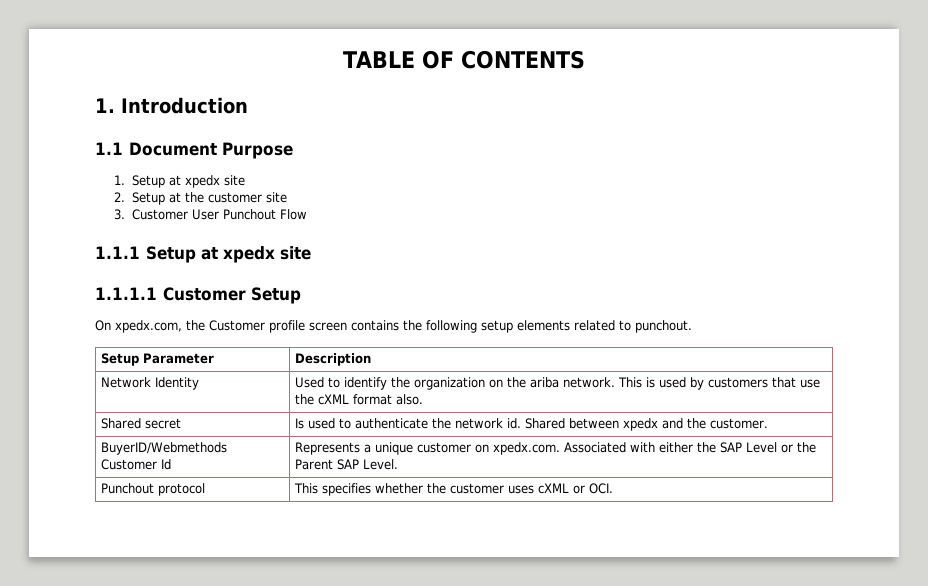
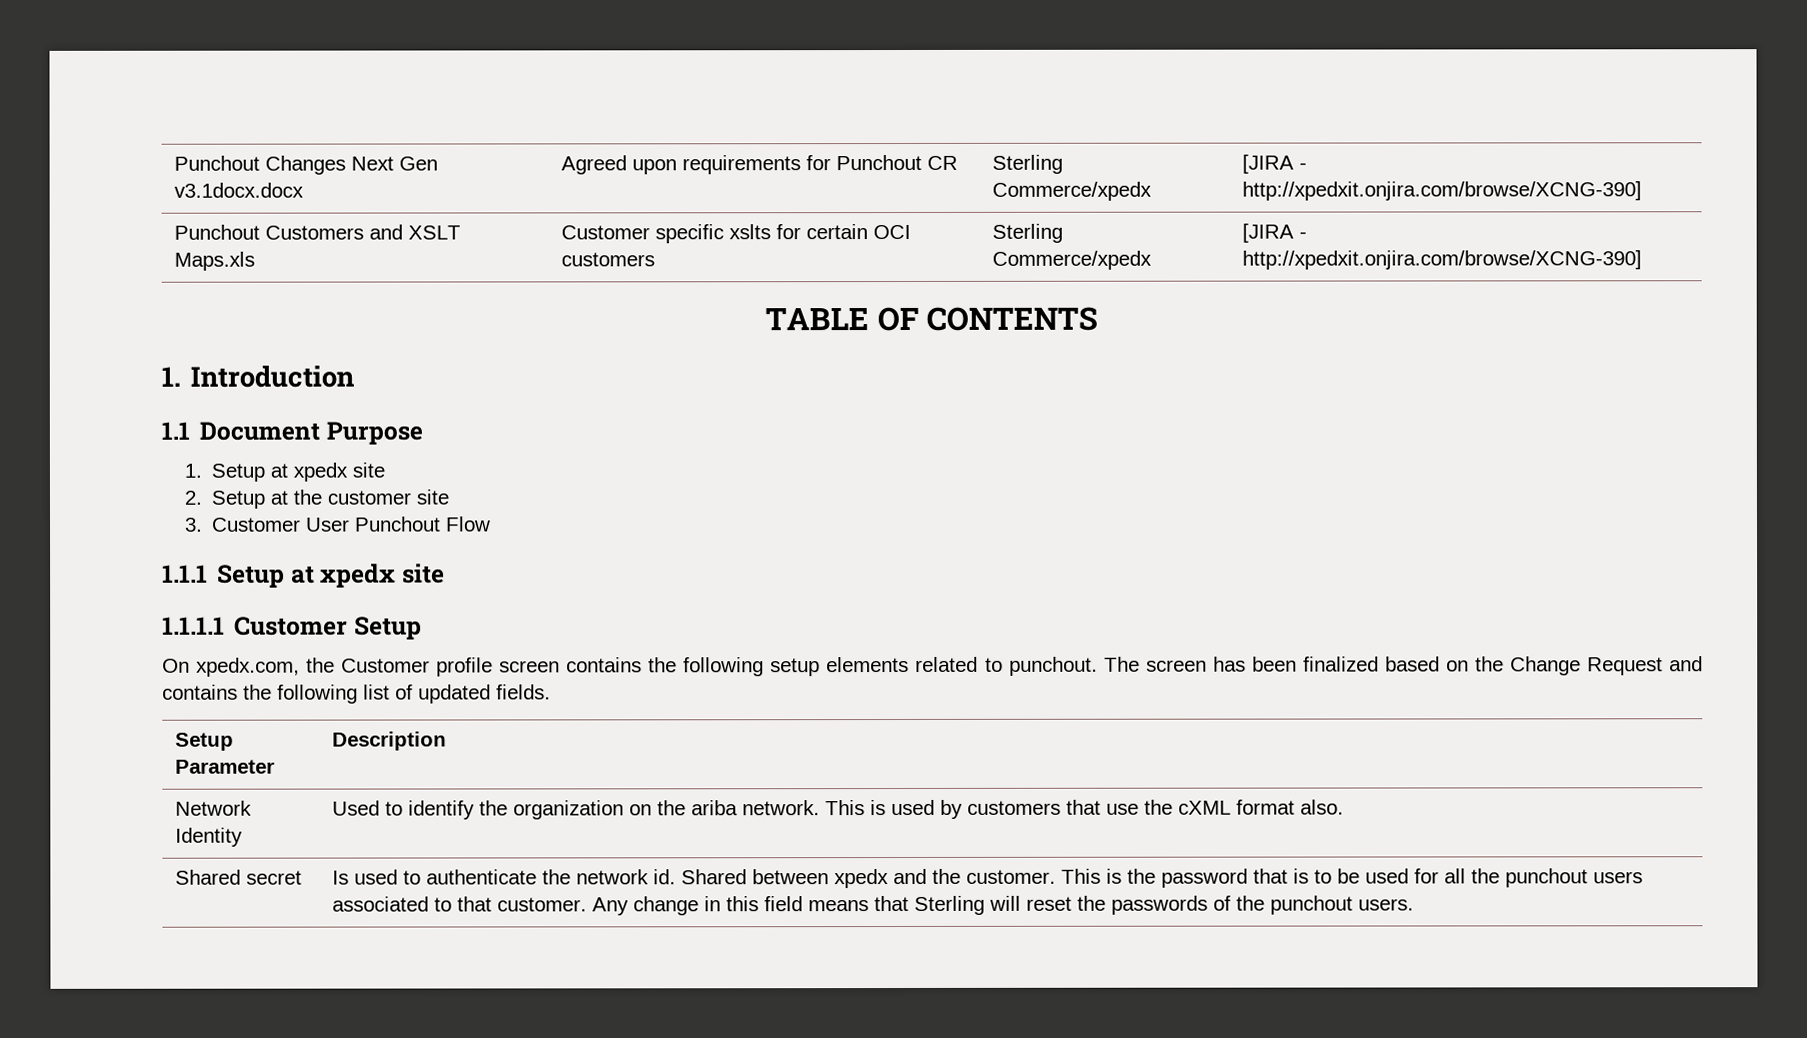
(342, 59) none -> [173,155,438,175] [173,182,304,198] [560,154,958,175] [991,154,1063,174] [991,181,1152,201] [1241,154,1307,174] [1241,181,1642,201] [173,224,461,240] [173,251,255,271] [560,224,911,244] [560,252,655,267] [991,223,1063,243] [991,250,1152,270] [1241,223,1307,243] [1241,250,1642,270] Punchout Changes Next Gen v3.1docx.docx | Agreed upon requirements for Punchout CR | Sterling Commerce/xpedx | [JIRA - http://xpedxit.onjira.com/browse/XCNG-390] // Punchout Customers and XSLT Maps.xls | Customer specific xslts for certain OCI customers | Sterling Commerce/xpedx | [JIRA - http://xpedxit.onjira.com/browse/XCNG-390] //
(692, 326) none -> [1103,656,1704,676] [162,684,551,704] The screen has been finalized based on the Change Request and contains the following list of updated fields.
[100,442,227,455] [100,459,171,470] [294,442,816,455] [294,459,398,470] [100,483,205,496] [293,483,613,496] // BuyerID/Webmethods Customer Id | Represents a unique customer on xpedx.com. Associated with either the SAP Level or the Parent SAP Level. // Punchout protocol | This specifies whether the customer uses cXML or OCI. -> [1060,868,1643,888] [331,895,1414,916] This is the password that is to be used for all the punchout users associated to that customer. Any change in this field means that Sterling will reset the passwords of the punchout users.

